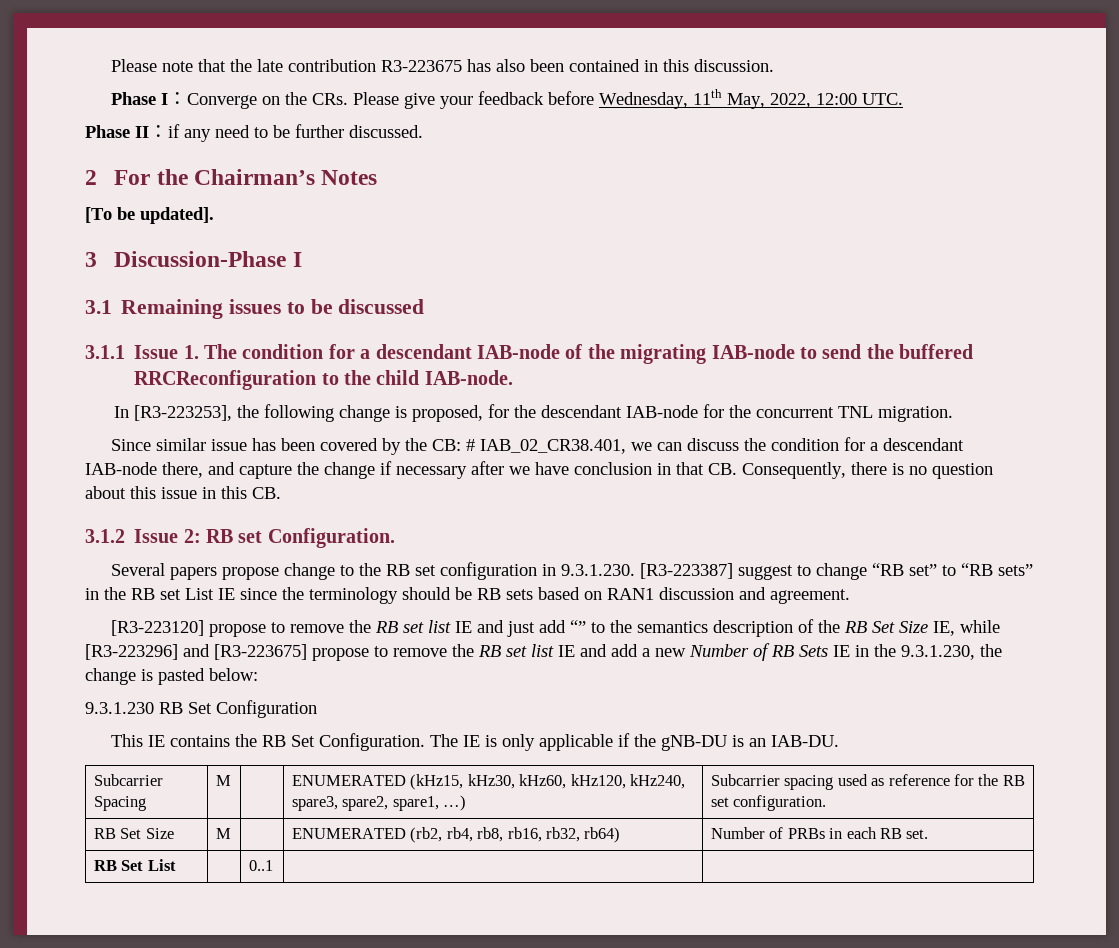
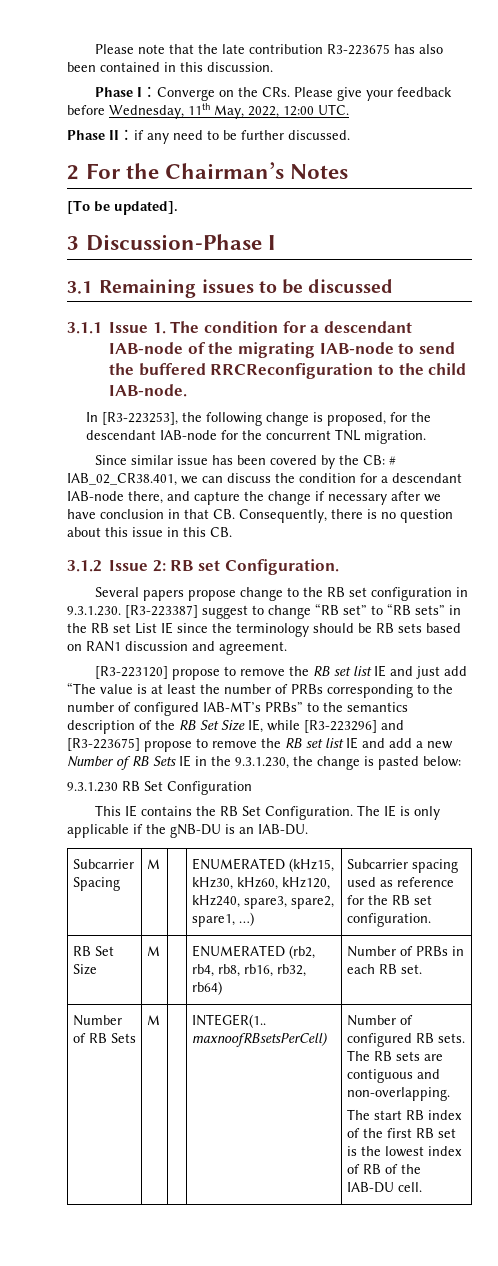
[570,620,587,633] “” -> [67,682,453,698] [67,701,303,716] “The value is at least the number of PRBs corresponding to the number of configured IAB-MT’s PRBs”
[93,859,176,871] [248,860,273,871] RB Set List | | 0..1 | | -> [72,1015,122,1026] [72,1033,136,1043] [146,1015,160,1025] [191,1014,266,1028] [191,1032,328,1047] [346,1015,413,1026] [346,1033,465,1047] [346,1050,443,1061] [346,1069,440,1083] [346,1087,450,1101] [346,1109,462,1120] [346,1128,456,1138] [346,1146,462,1157] [346,1164,421,1174] [346,1182,422,1193] Number of RB Sets | M | | INTEGER(1.. maxnoofRBsetsPerCell) | Number of configured RB sets. The RB sets are contiguous and non-overlapping. // The start RB index of the first RB set is the lowest index of RB of the IAB-DU cell.

